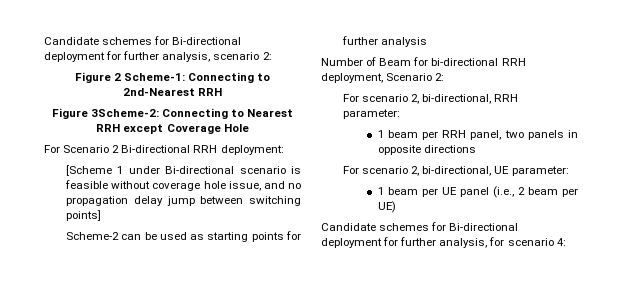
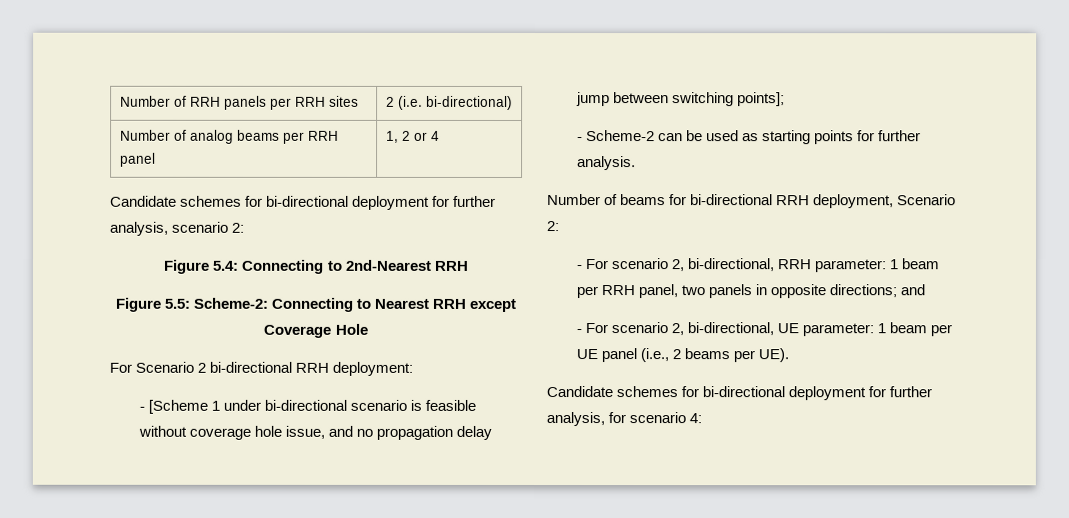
[44,36,242,45] Candidate schemes for Bi-directional -> [119,95,359,110] [385,95,513,110] [119,129,339,144] [119,152,156,167] [385,130,440,143] [110,195,350,207] Number of RRH panels per RRH sites | 2 (i.e. bi-directional) // Number of analog beams per RRH panel | 1, 2 or 4 // Candidate schemes for bi-directional
[113,73,185,81] 2 Scheme-1: -> [212,260,239,271] 5.4:
[90,109,159,117] 3Scheme-2: -> [163,297,268,309] 5.5: Scheme-2:
[121,145,191,153] Bi-directional -> [209,361,293,373] bi-directional
(284, 150) none -> [138,406,145,411] -
[165,166,235,174] Bi-directional -> [263,399,347,411] bi-directional
[65,210,101,221] points] // -> [736,92,785,107] [576,137,583,142] points]; // -
[381,37,428,47] [321,57,412,66] analysis // Number of Beam -> [576,156,636,171] [547,194,667,206] analysis. // Number of beams
(445, 77) none -> [575,265,582,270] -
(400, 114) // -> (886, 266) none
[423,145,476,153] directions // -> [828,284,926,298] [575,329,582,334] directions; and // -
(569, 171) // -> (874, 330) none
[527,187,578,197] [377,201,396,213] [321,222,519,231] beam per UE) // Candidate schemes for Bi-directional -> [683,348,789,363] [546,386,786,398] beams per UE). // Candidate schemes for bi-directional

